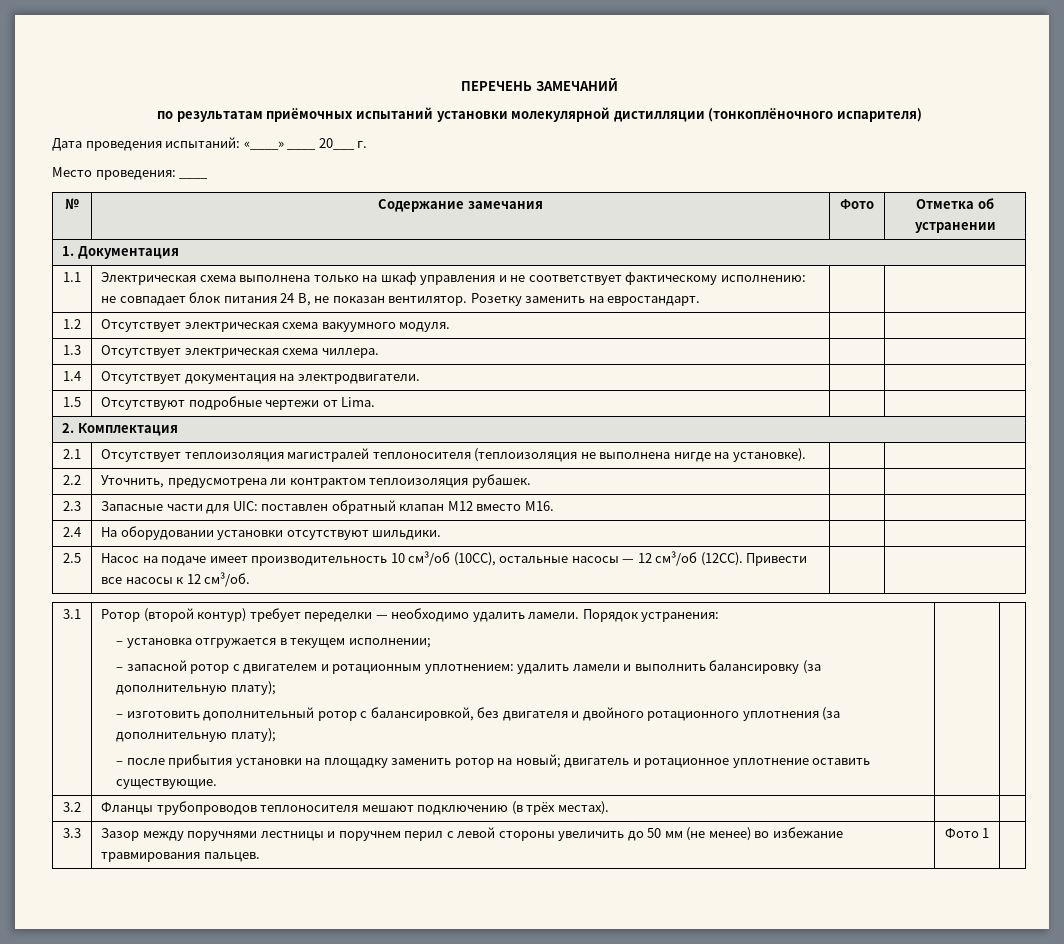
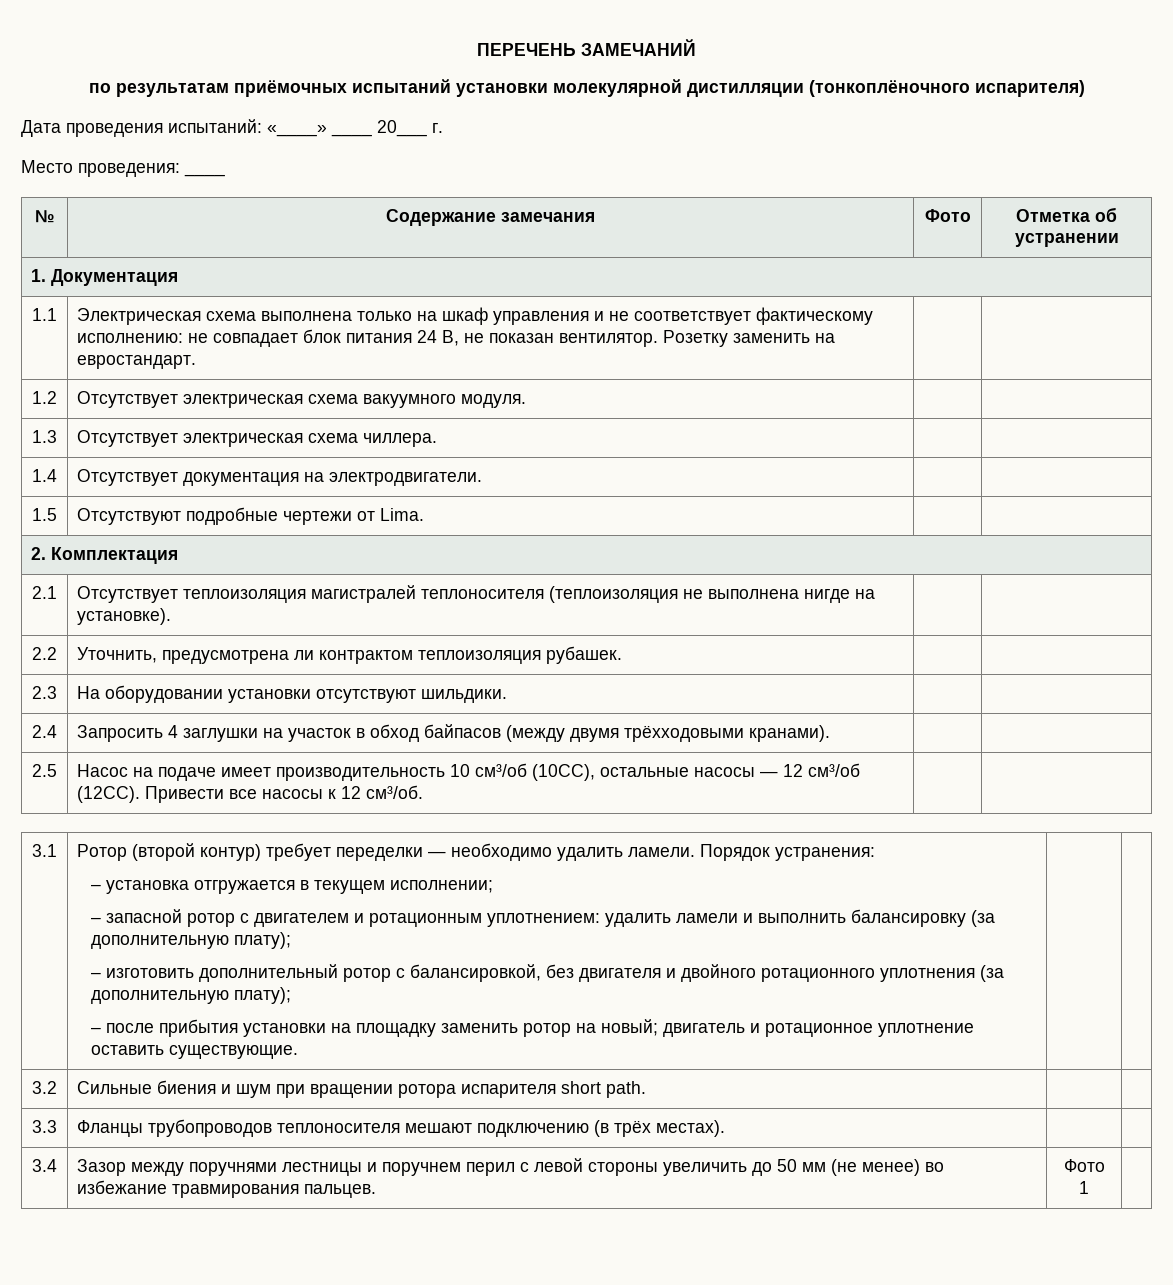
[101,500,554,514] [63,527,81,537] [101,526,442,540] Запасные части для UIC: поставлен обратный клапан М12 вместо М16. | | // 2.4 | На оборудовании установки отсутствуют шильдики. -> [77,685,508,703] [32,725,57,738] [77,724,831,742] На оборудовании установки отсутствуют шильдики. | | // 2.4 | Запросить 4 заглушки на участок в обход байпасов (между двумя трёхходовыми кранами).
(81, 807) none -> [77,1080,647,1098] [32,1120,57,1133] | Сильные биения и шум при вращении ротора испарителя short path. | | // 3.3
[63,828,81,838] 3.3 -> [32,1159,57,1172] 3.4

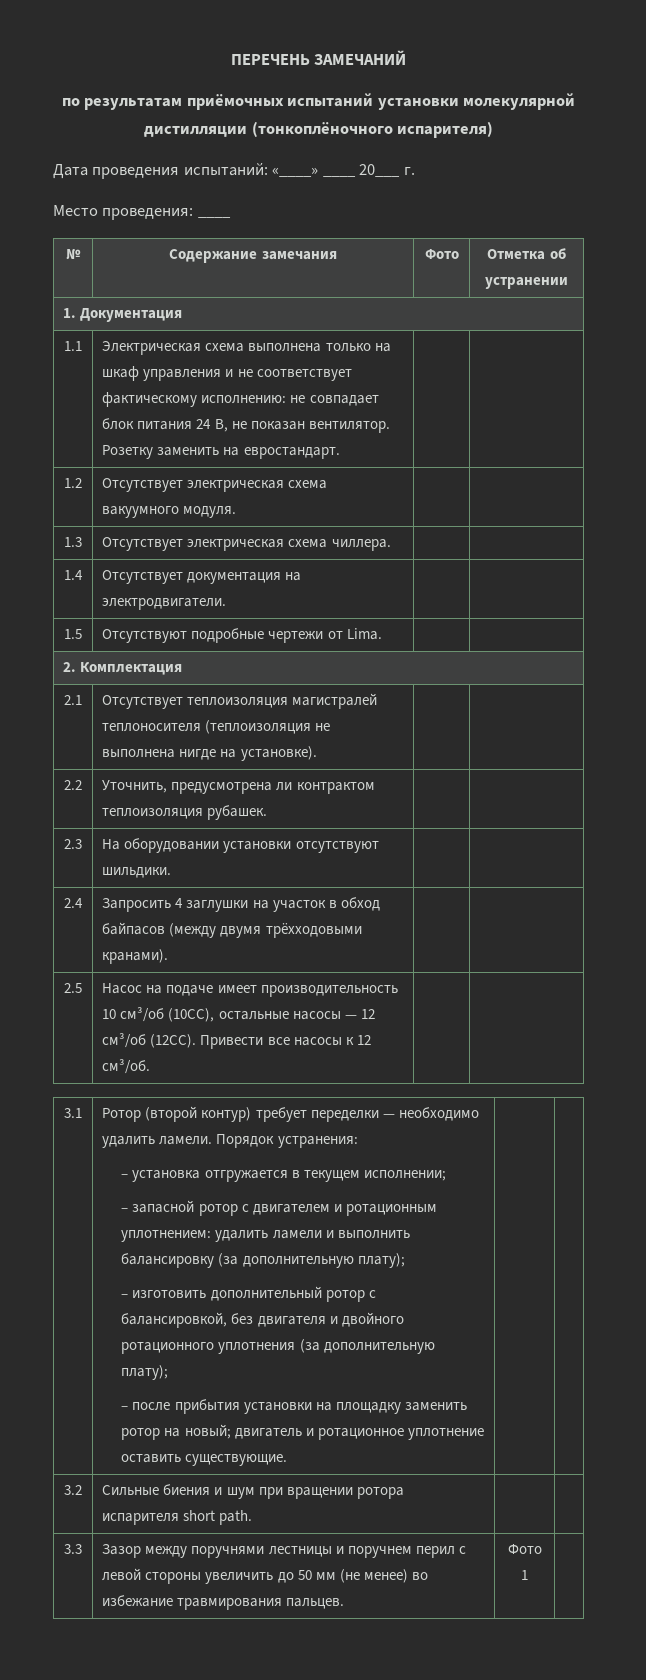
[77,1119,726,1137] [32,1159,57,1172] | Фланцы трубопроводов теплоносителя мешают подключению (в трёх местах). | | // 3.4 -> (82, 1549) none

